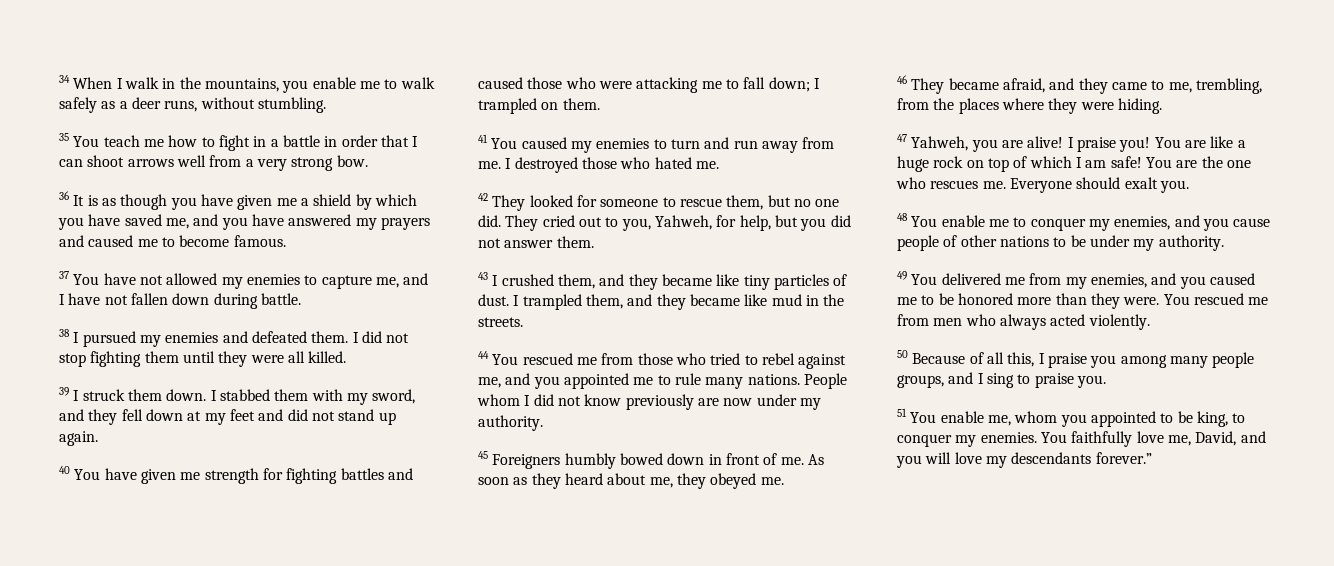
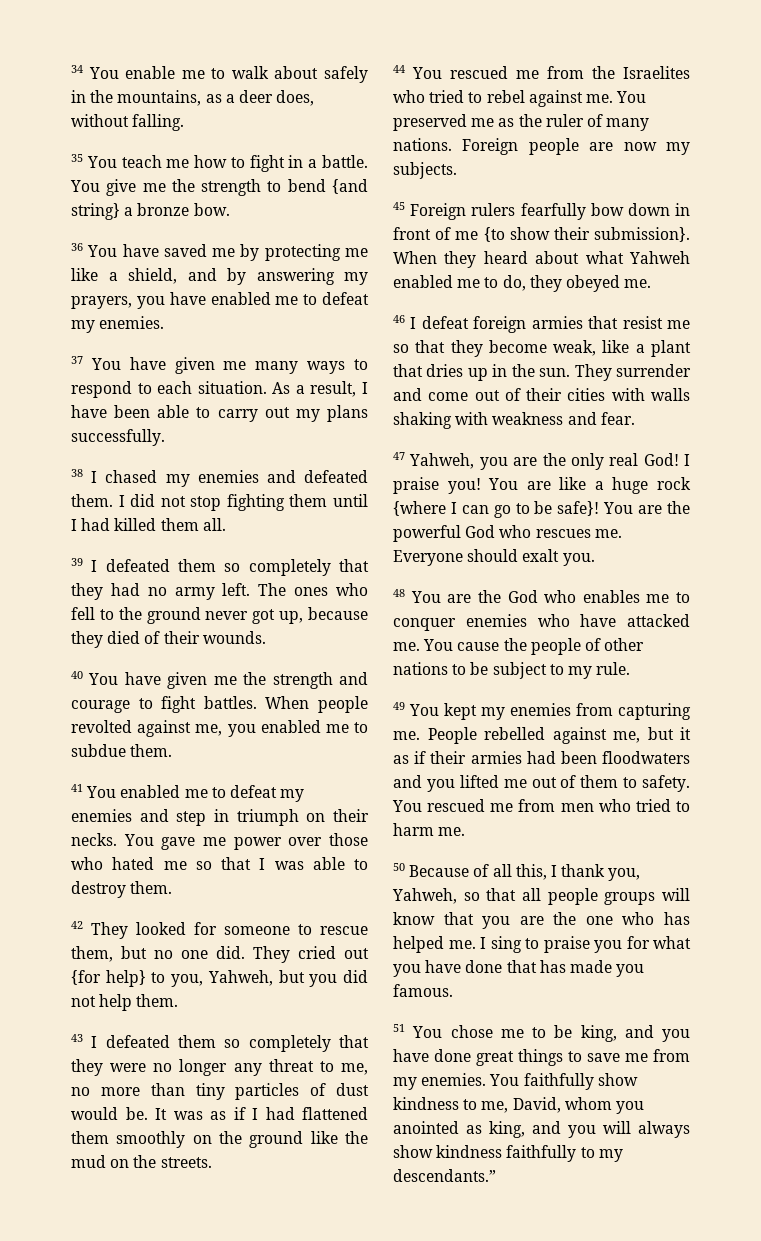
[73,77,435,93] [59,97,326,113] When I walk in the mountains, you enable me to walk safely as a deer runs, without stumbling. -> [88,66,368,83] [71,90,315,106] [71,114,185,131] You enable me to walk about safely in the mountains, as a deer does, without falling.
[282,135,419,147] [59,155,368,171] [59,191,417,210] [58,214,430,230] [59,235,286,247] [59,271,429,289] [59,293,301,309] battle in order that I can shoot arrows well from a very strong bow. // 36 It is as though you have given me a shield by which you have saved me, and you have answered my prayers and caused me to become famous. // 37 You have not allowed my enemies to capture me, and I have not fallen down during battle. -> [321,155,368,168] [70,179,368,196] [71,203,230,220] [71,243,368,261] [71,268,368,285] [71,292,369,309] [71,316,165,333] [71,356,368,374] [71,381,368,398] [71,405,368,422] [71,429,165,446] battle. You give me the strength to bend {and string} a bronze bow. // 36 You have saved me by protecting me like a shield, and by answering my prayers, you have enabled me to defeat my enemies. // 37 You have given me many ways to respond to each situation. As a result, I have been able to carry out my plans successfully.
[82,331,136,347] pursued -> [105,470,158,483] chased
[218,351,347,367] [59,387,416,405] [59,409,396,425] [59,431,98,446] they were all killed. // 39 I struck them down. I stabbed them with my sword, and they fell down at my feet and did not stand up again. -> [71,518,226,531] [71,558,369,576] [71,583,368,600] [71,607,368,624] [71,631,266,648] I had killed them all. // 39 I defeated them so completely that they had no army left. The ones who fell to the ground never got up, because they died of their wounds.
[204,468,413,484] [478,77,820,93] [478,98,600,114] [478,134,835,153] [478,157,719,173] strength for fighting battles and caused those who were attacking me to fall down; I trampled on them. // 41 You caused my enemies to turn and run away from me. I destroyed those who hated me. -> [243,672,368,689] [71,696,368,713] [71,720,368,737] [71,744,173,757] [71,784,305,802] [71,809,369,826] [71,833,368,850] [71,857,368,870] [71,881,173,898] the strength and courage to fight battles. When people revolted against me, you enabled me to subdue them. // 41 You enabled me to defeat my enemies and step in triumph on their necks. You gave me power over those who hated me so that I was able to destroy them.
(602, 222) none -> [71,970,146,987] {for help}
[716,215,771,231] for help, -> (273, 978) none
[504,240,554,248] answer -> [99,994,133,1011] help
[501,274,848,290] [478,294,819,310] crushed them, and they became like tiny particles of dust. I trampled them, and they became like mud in -> [105,1035,369,1052] [71,1059,368,1076] [71,1083,369,1100] [71,1107,368,1120] [71,1131,368,1148] [71,1155,130,1168] defeated them so completely that they were no longer any threat to me, no more than tiny particles of dust would be. It was as if I had flattened them smoothly on the ground like the mud on
[637,353,673,365] those -> [592,66,690,79] the Israelites
[478,373,847,389] [477,394,821,410] [478,415,543,431] [478,451,824,469] [478,473,784,489] [897,75,1262,94] [897,98,1162,114] me, and you appointed me to rule many nations. People whom I did not know previously are now under my authority. // 45 Foreigners humbly bowed down in front of me. As soon as they heard about me, they obeyed me. // 46 They became afraid, and they came to me, trembling, from the places where they were hiding. -> [585,91,647,103] [393,114,650,131] [393,138,690,155] [393,162,457,179] [393,202,690,220] [393,227,690,242] [393,251,690,268] [393,275,652,292] [393,315,690,333] [393,340,691,357] [393,364,691,381] [393,388,690,401] [393,412,635,429] me. You preserved me as the ruler of many nations. Foreign people are now my subjects. // 45 Foreign rulers fearfully bow down in front of me {to show their submission}. When they heard about what Yahweh enabled me to do, they obeyed me. // 46 I defeat foreign armies that resist me so that they become weak, like a plant that dries up in the sun. They surrender and come out of their cities with walls shaking with weakness and fear.
[1027,136,1064,148] alive! -> [542,453,679,470] the only real God!
[966,156,1251,172] on top of which I am safe! You are the one -> [393,501,690,518] [393,525,496,542] {where I can go to be safe}! You are the powerful God
[941,215,1271,231] enable me to conquer my enemies, and you cause -> [447,590,690,603] [393,614,690,631] [393,638,527,651] are the God who enables me to conquer enemies who have attacked me. You cause the
[1089,235,1224,251] [897,271,1255,289] [897,293,1160,309] under my authority. // 49 You delivered me from my enemies, and you caused me to be honored more than they were. -> [492,662,631,679] [393,702,691,720] [393,727,691,744] [393,751,690,764] [393,775,690,792] subject to my rule. // 49 You kept my enemies from capturing me. People rebelled against me, but it as if their armies had been floodwaters and you lifted me out of them to safety.
[999,314,1150,330] always acted violently. -> [635,799,690,812] [393,823,466,836] tried to harm me.
[1047,352,1255,368] [897,372,1106,388] [897,408,1246,427] [897,431,1266,447] [896,452,1152,468] praise you among many people groups, and I sing to praise you. // 51 You enable me, whom you appointed to be king, to conquer my enemies. You faithfully love me, David, and you will love my descendants forever.” -> [561,864,641,881] [392,888,690,905] [393,912,690,929] [393,936,691,953] [393,960,645,977] [393,984,453,997] [393,1024,690,1042] [393,1049,690,1066] [393,1073,638,1090] [393,1097,644,1114] [393,1121,690,1138] [393,1145,623,1162] [393,1169,496,1182] thank you, Yahweh, so that all people groups will know that you are the one who has helped me. I sing to praise you for what you have done that has made you famous. // 51 You chose me to be king, and you have done great things to save me from my enemies. You faithfully show kindness to me, David, whom you anointed as king, and you will always show kindness faithfully to my descendants.”

